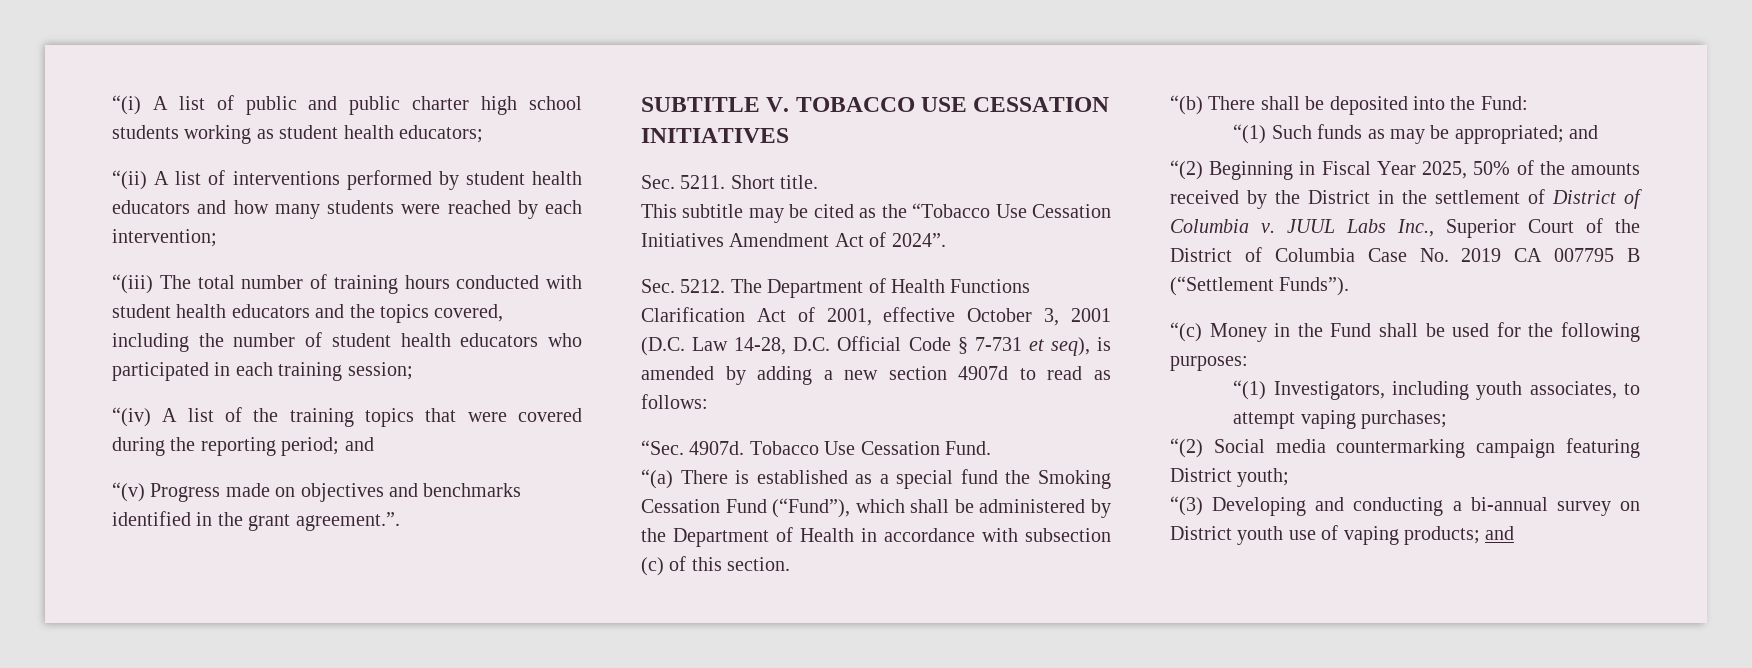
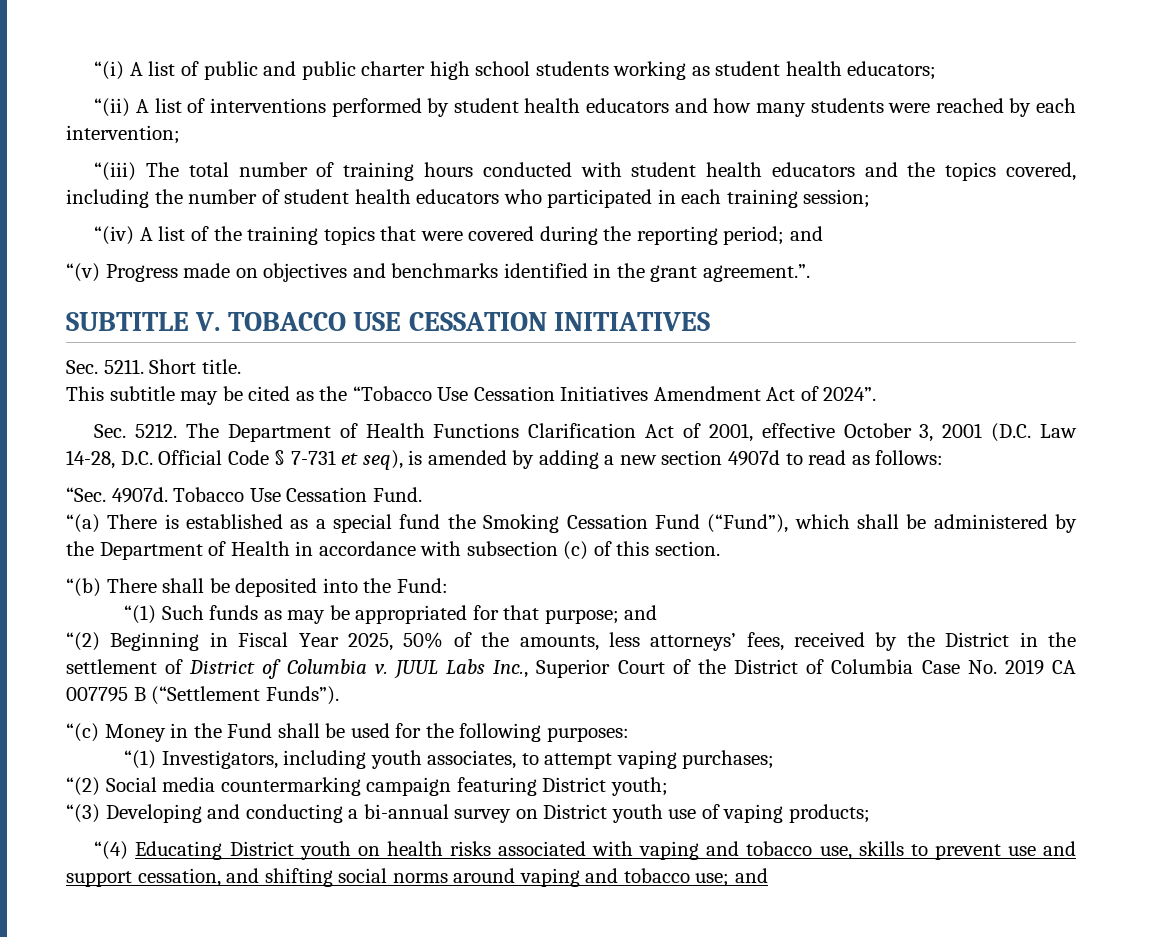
[1454,125,1564,144] appropriated; -> [355,605,619,624] appropriated for that purpose;
[1571,163,1640,175] amounts -> [519,632,784,651] amounts, less attorneys’ fees,
(1480, 535) none -> [94,841,1077,860] [66,868,730,887] // “(4) Educating District youth on health risks associated with vaping and tobacco use, skills to prevent use and support cessation, and shifting social norms around vaping and tobacco use;

